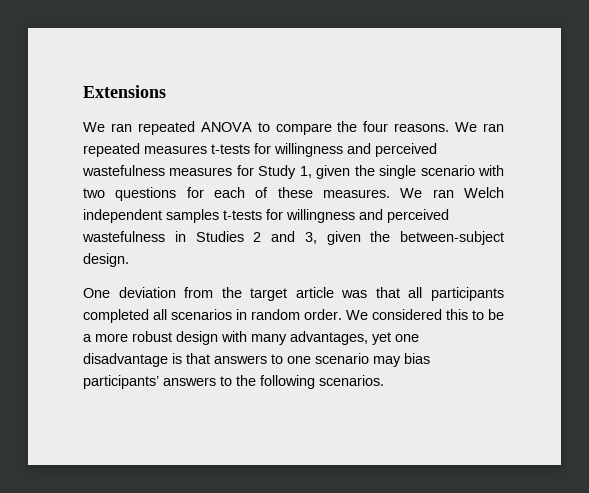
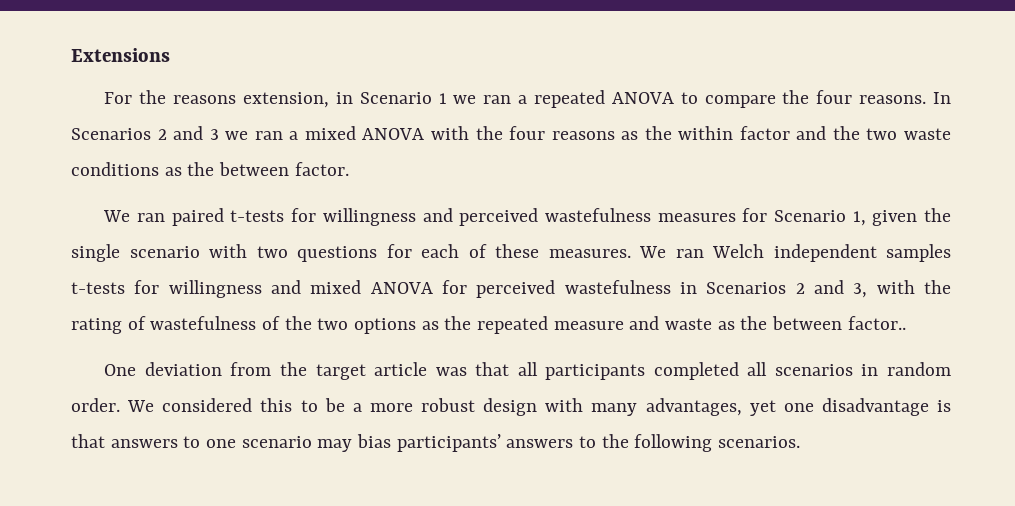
[83,122,132,132] We ran -> [104,90,528,108] For the reasons extension, in Scenario 1 we ran a
[455,122,504,132] [83,143,207,157] We ran repeated measures -> [932,92,951,104] [71,126,951,140] [71,162,349,176] [103,208,224,226] In Scenarios 2 and 3 we ran a mixed ANOVA with the four reasons as the within factor and the two waste conditions as the between factor. // We ran paired
[258,165,297,179] Study -> [773,210,846,222] Scenario
(383, 214) none -> [310,280,467,294] mixed ANOVA for
[195,231,244,242] Studies -> [706,282,787,294] Scenarios
[326,231,504,245] [83,253,129,267] given the between-subject design. -> [876,280,952,294] [71,316,906,334] with the rating of wastefulness of the two options as the repeated measure and waste as the between factor..

